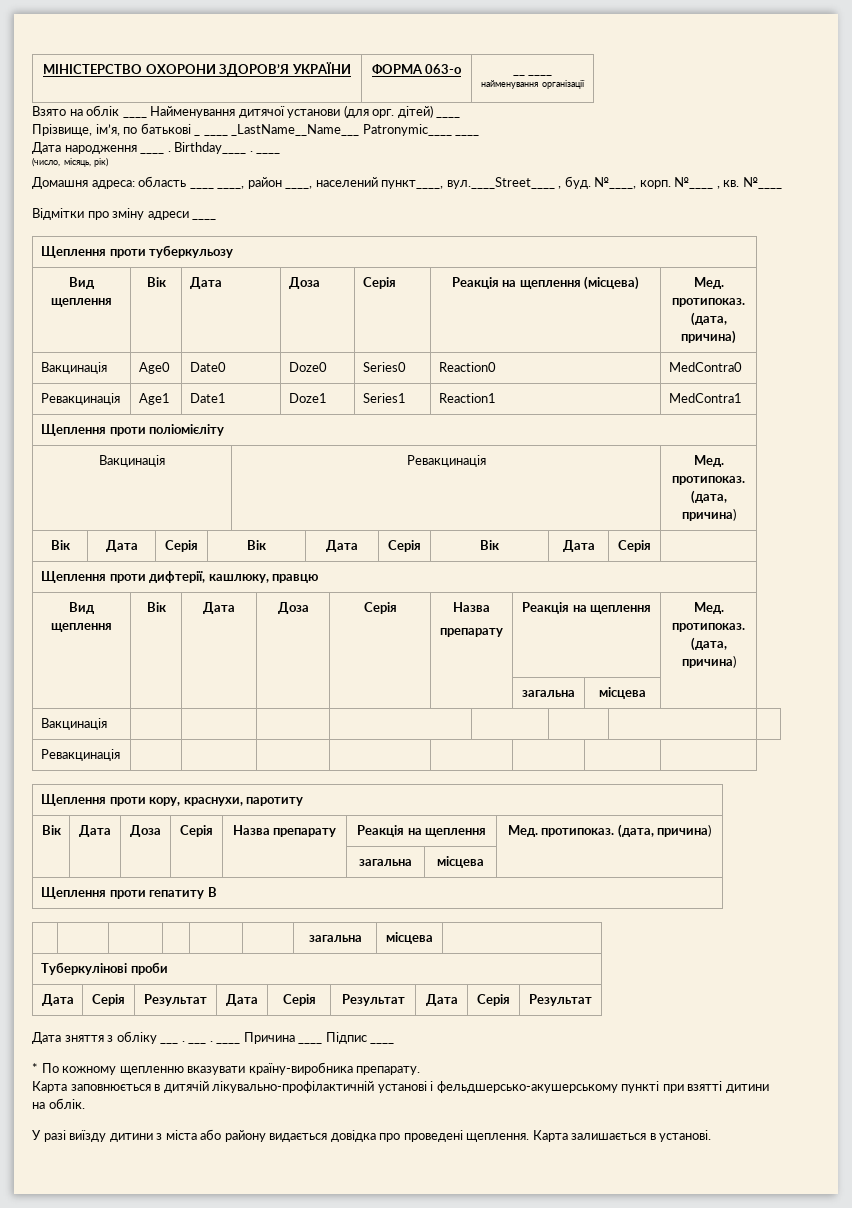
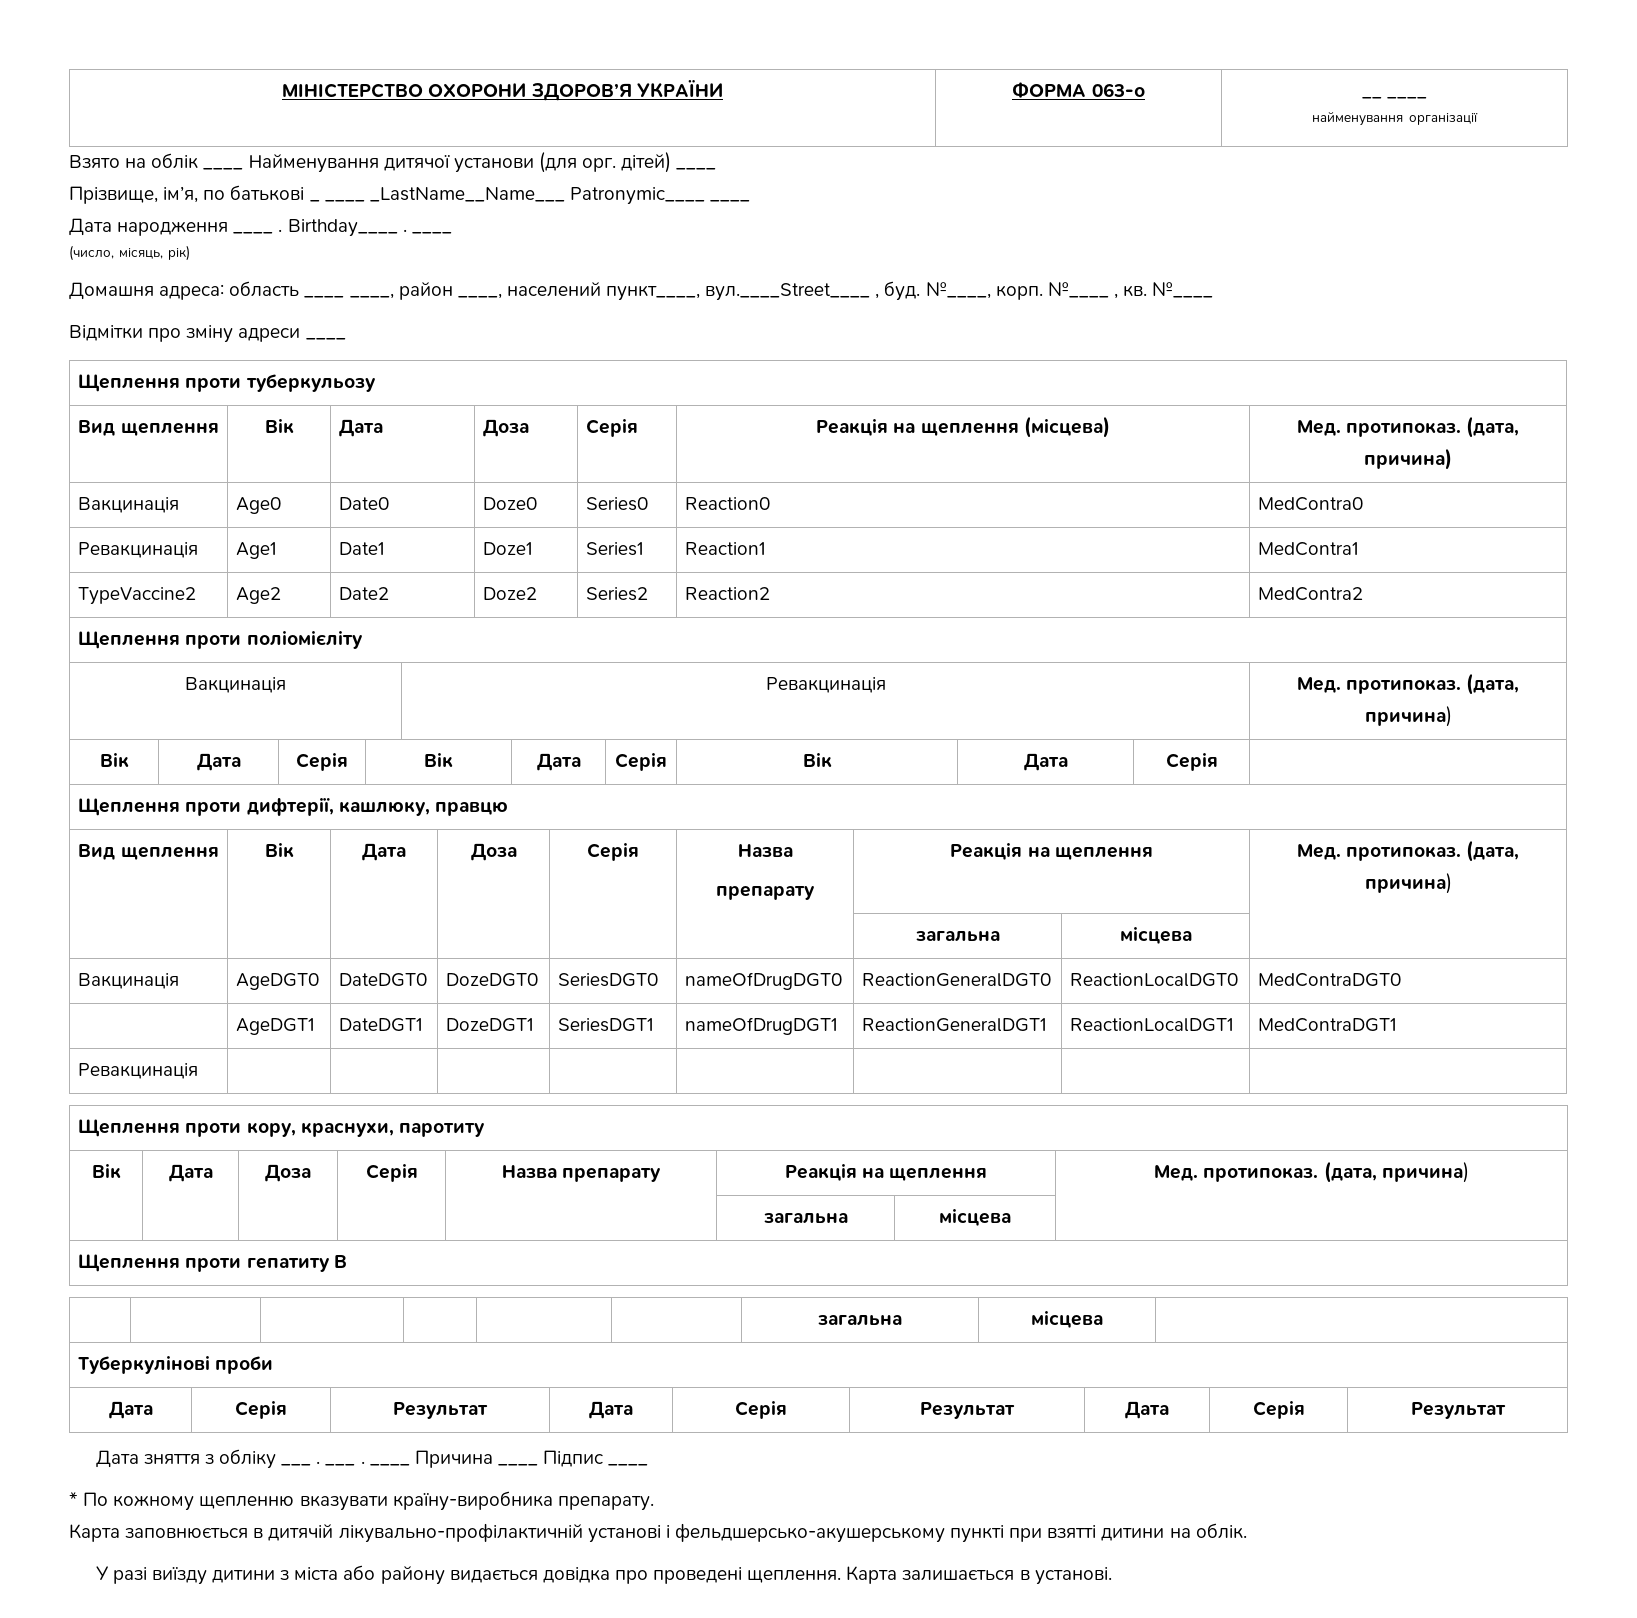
(742, 398) none -> [78,587,197,605] [236,587,282,604] [339,587,390,600] [483,587,538,600] [586,587,649,601] [685,587,771,600] [1258,587,1364,601] // TypeVaccine2 | Age2 | Date2 | Doze2 | Series2 | Reaction2 | MedContra2
(107, 724) | | | | | | | -> [236,973,320,990] [339,973,428,987] [446,973,539,987] [558,973,659,987] [685,972,843,990] [862,973,1052,987] [1070,973,1239,987] [1258,973,1402,987] [236,1018,315,1035] [339,1018,423,1032] [446,1018,534,1032] [558,1018,654,1032] [685,1017,838,1035] [862,1018,1047,1032] [1070,1018,1234,1032] [1258,1018,1397,1032] AgeDGT0 | DateDGT0 | DozeDGT0 | SeriesDGT0 | nameOfDrugDGT0 | ReactionGeneralDGT0 | ReactionLocalDGT0 | MedContraDGT0 // | AgeDGT1 | DateDGT1 | DozeDGT1 | SeriesDGT1 | nameOfDrugDGT1 | ReactionGeneralDGT1 | ReactionLocalDGT1 | MedContraDGT1

